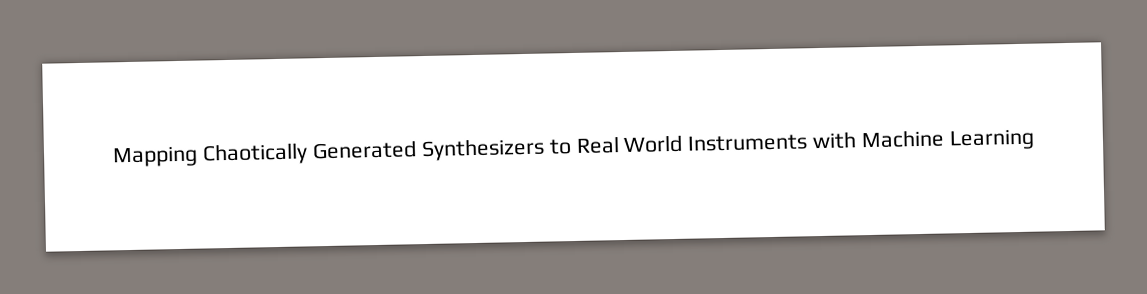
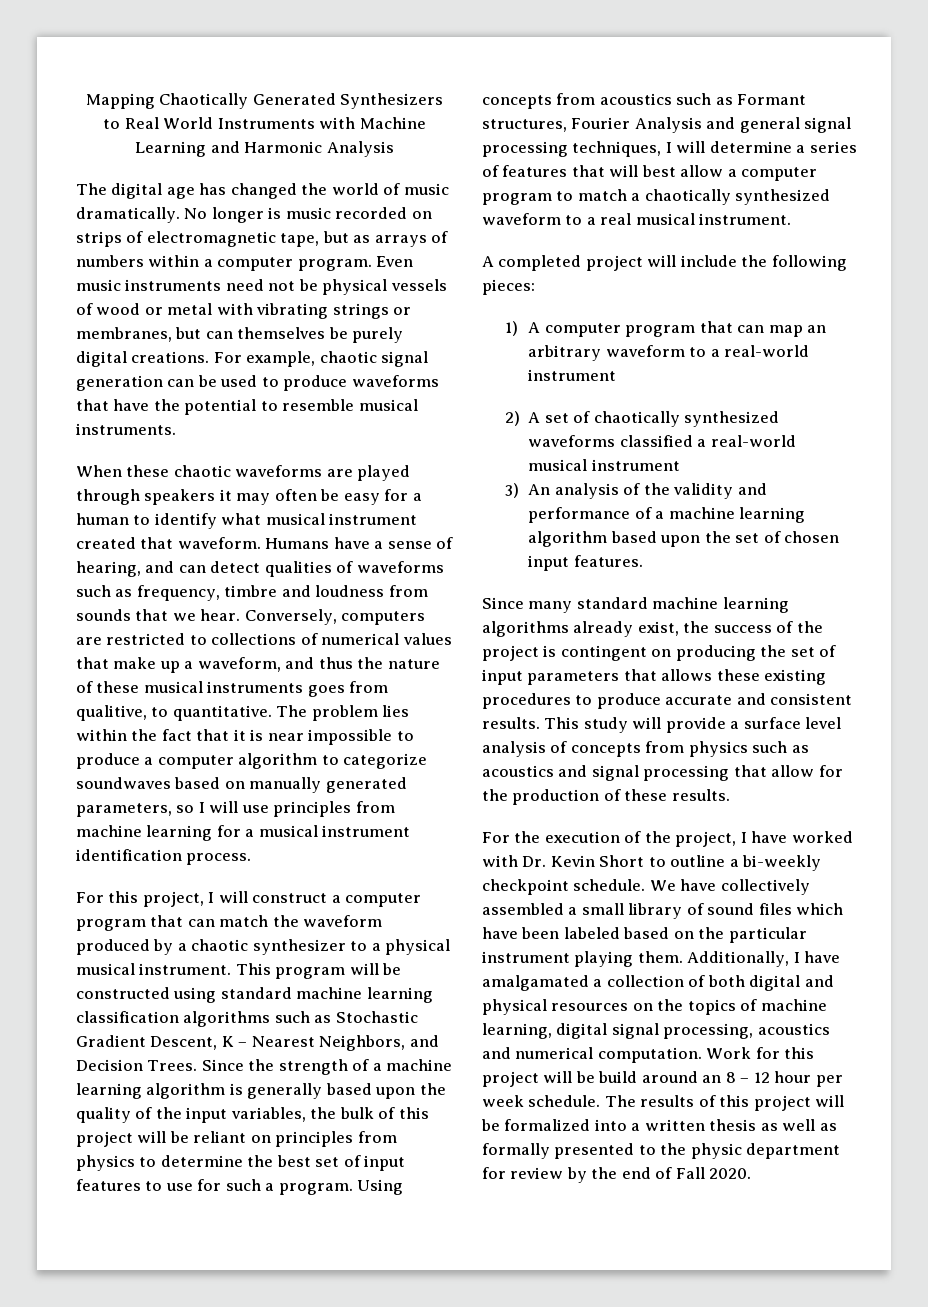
(1035, 139) none -> [210,141,394,157] [76,183,449,199] [76,207,432,223] [76,231,449,247] [76,255,414,271] [76,279,447,295] [76,303,412,319] [76,327,404,343] [76,351,429,367] [76,375,439,391] [76,399,418,415] [76,423,176,435] [76,465,411,481] [76,489,422,505] [76,513,418,529] [76,537,454,549] [76,561,444,577] [76,585,428,601] [76,609,426,625] [76,633,452,645] [76,657,440,673] [76,681,389,697] [76,705,410,721] [76,729,414,745] [76,753,428,769] [76,777,407,793] [76,801,395,817] [76,825,411,841] [76,849,252,865] [76,891,422,907] [76,915,383,931] [76,939,451,955] [76,963,402,979] [76,987,433,1003] [76,1011,418,1027] [76,1035,439,1051] [76,1059,453,1075] [76,1083,446,1099] [76,1107,429,1123] [76,1131,397,1147] [76,1155,406,1171] [76,1179,404,1195] [482,93,807,109] [482,117,852,133] [482,141,857,157] [482,165,818,181] [482,189,831,205] [482,213,792,225] [482,255,847,271] [482,279,535,295] [505,321,827,337] [528,345,810,361] [528,369,617,381] [505,411,780,427] [528,435,796,447] [528,459,680,471] [505,483,767,499] [528,507,806,523] [528,531,840,547] [528,555,643,571] [482,597,789,613] [482,621,823,637] [482,645,837,661] [482,669,827,685] [482,693,853,709] [482,717,842,733] [482,741,809,757] [482,765,843,781] [482,789,730,805] [482,831,853,847] [482,855,822,871] [482,879,810,895] [482,903,844,919] [482,927,807,943] [482,951,841,967] [482,975,834,991] [482,999,827,1015] [482,1023,830,1039] [482,1047,815,1063] [482,1071,843,1087] [482,1095,845,1111] [481,1119,837,1131] [482,1143,841,1159] [482,1167,752,1183] and Harmonic Analysis // The digital age has changed the world of music dramatically. No longer is music recorded on strips of electromagnetic tape, but as arrays of numbers within a computer program. Even music instruments need not be physical vessels of wood or metal with vibrating strings or membranes, but can themselves be purely digital creations. For example, chaotic signal generation can be used to produce waveforms that have the potential to resemble musical instruments. // When these chaotic waveforms are played through speakers it may often be easy for a human to identify what musical instrument created that waveform. Humans have a sense of hearing, and can detect qualities of waveforms such as frequency, timbre and loudness from sounds that we hear. Conversely, computers are restricted to collections of numerical values that make up a waveform, and thus the nature of these musical instruments goes from qualitive, to quantitative. The problem lies within the fact that it is near impossible to produce a computer algorithm to categorize soundwaves based on manually generated parameters, so I will use principles from machine learning for a musical instrument identification process. // For this project, I will construct a computer program that can match the waveform produced by a chaotic synthesizer to a physical musical instrument. This program will be constructed using standard machine learning classification algorithms such as Stochastic Gradient Descent, K – Nearest Neighbors, and Decision Trees. Since the strength of a machine learning algorithm is generally based upon the quality of the input variables, the bulk of this project will be reliant on principles from physics to determine the best set of input features to use for such a program. Using concepts from acoustics such as Formant structures, Fourier Analysis and general signal processing techniques, I will determine a series of features that will best allow a computer program to match a chaotically synthesized waveform to a real musical instrument. // A completed project will include the following pieces: // 1) A computer program that can map an arbitrary waveform to a real-world instrument // 2) A set of chaotically synthesized waveforms classified a real-world musical instrument // 3) An analysis of the validity and performance of a machine learning algorithm based upon the set of chosen input features. // Since many standard machine learning algorithms already exist, the success of the project is contingent on producing the set of input parameters that allows these existing procedures to produce accurate and consistent results. This study will provide a surface level analysis of concepts from physics such as acoustics and signal processing that allow for the production of these results. // For the execution of the project, I have worked with Dr. Kevin Short to outline a bi-weekly checkpoint schedule. We have collectively assembled a small library of sound files which have been labeled based on the particular instrument playing them. Additionally, I have amalgamated a collection of both digital and physical resources on the topics of machine learning, digital signal processing, acoustics and numerical computation. Work for this project will be build around an 8 – 12 hour per week schedule. The results of this project will be formalized into a written thesis as well as formally presented to the physic department for review by the end of Fall 2020.

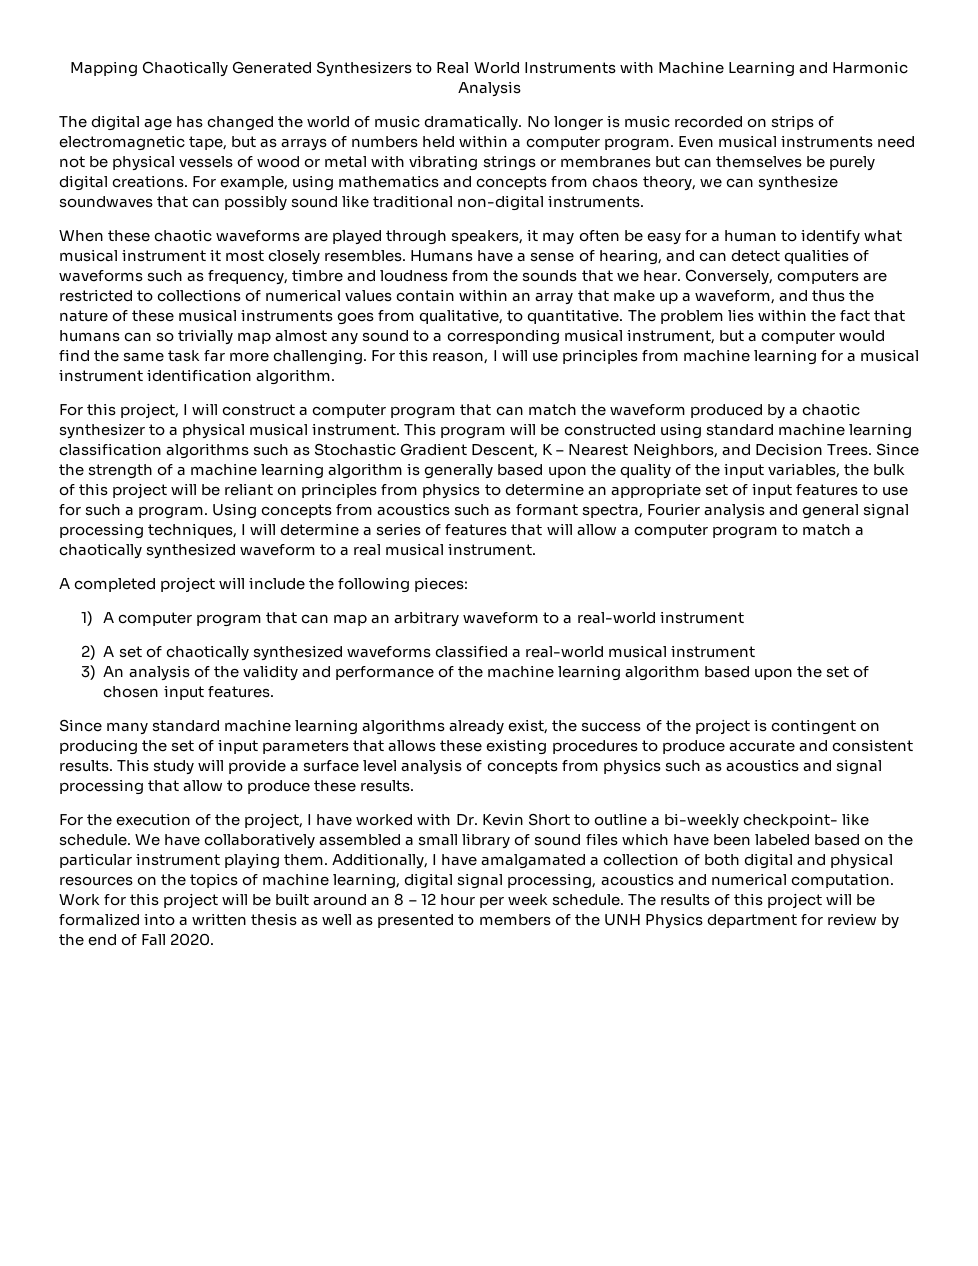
(144, 261) none -> [422,136,456,148] held
[76,279,121,291] music -> [717,135,777,148] musical
[76,327,172,342] membranes, -> [559,156,651,168] membranes
[319,351,429,367] [76,375,439,391] [76,399,418,415] chaotic signal generation can be used to produce waveforms that have the potential to resemble musical -> [292,175,838,191] [59,195,545,211] using mathematics and concepts from chaos theory, we can synthesize soundwaves that can possibly sound like traditional non-digital
[144,489,216,505] speakers -> [451,230,524,244] speakers,
[76,537,261,549] created that waveform. -> [210,249,407,265] it most closely resembles.
(428, 591) none -> [493,270,519,282] the
(452, 639) none -> [396,289,574,305] contain within an array
[76,705,147,721] qualitive, -> [419,309,504,324] qualitative,
[233,729,414,745] [76,753,428,769] [76,777,407,793] [76,803,195,817] it is near impossible to produce a computer algorithm to categorize soundwaves based on manually generated parameters, so -> [59,329,885,345] [59,349,489,365] humans can so trivially map almost any sound to a corresponding musical instrument, but a computer would find the same task far more challenging. For this reason,
[186,853,252,865] process. -> [256,369,336,385] algorithm.
[247,1155,311,1167] the best -> [587,483,701,498] an appropriate
[737,94,807,105] [482,117,702,133] Formant structures, Fourier Analysis -> [515,503,765,519] formant spectra, Fourier analysis
[641,165,676,177] best -> (573, 529) none
[655,511,665,519] a -> [457,666,483,678] the
[818,765,843,777] [482,789,621,805] for the production of -> [227,780,311,794] to produce
[482,879,569,895] checkpoint -> [742,813,869,828] checkpoint- like
[720,879,810,895] collectively -> [204,833,316,849] collaboratively
[598,1071,638,1083] build -> [275,893,310,906] built
[482,1143,550,1159] formally -> (374, 921) none
[660,1143,742,1159] the physic -> [478,913,703,929] members of the UNH Physics

